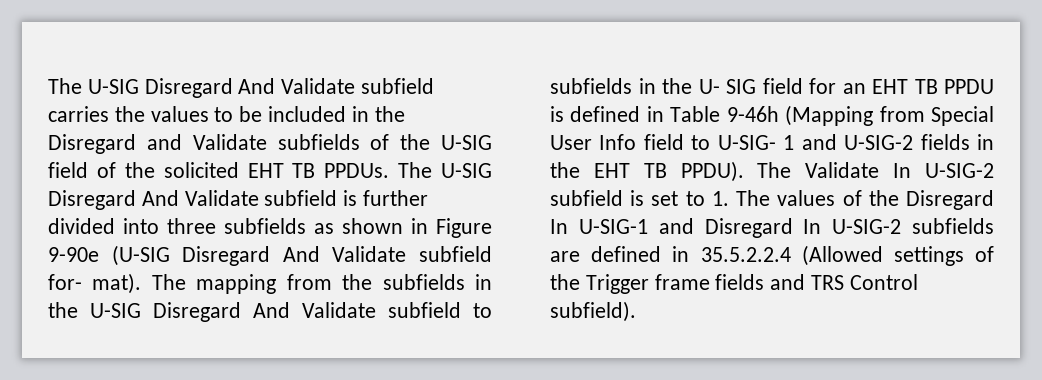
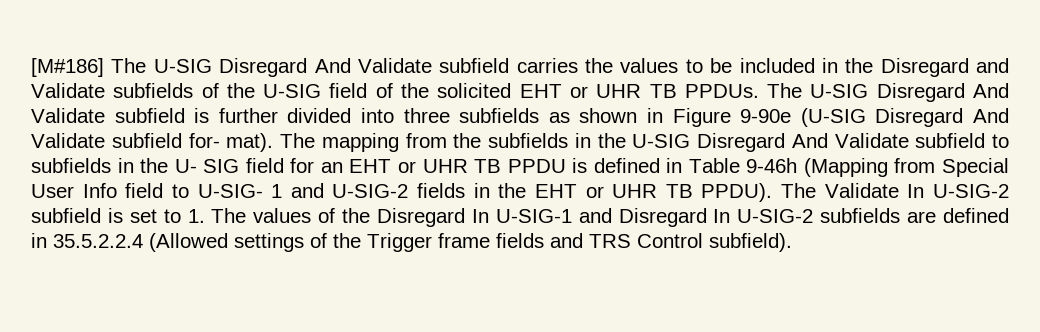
(48, 86) none -> [31,58,104,77] [M#186]
(284, 170) none -> [569,84,642,98] or UHR
(908, 86) none -> [397,159,468,173] or UHR
(630, 170) none -> [585,184,658,198] or UHR

